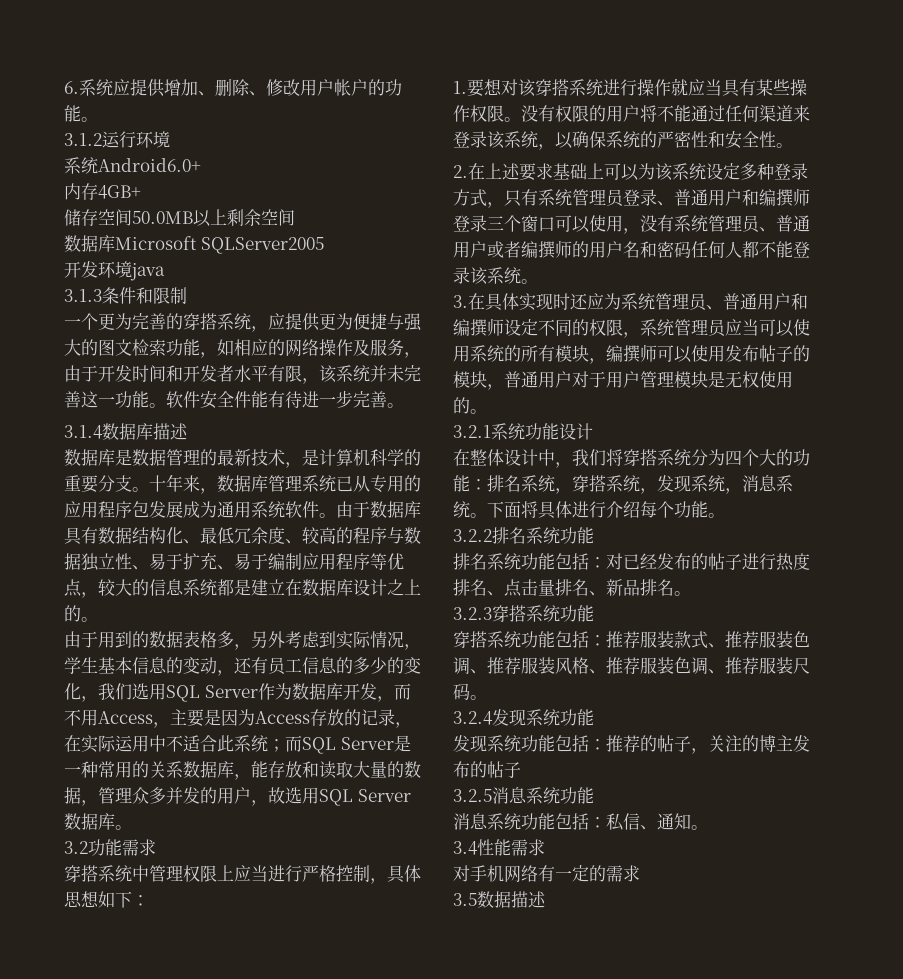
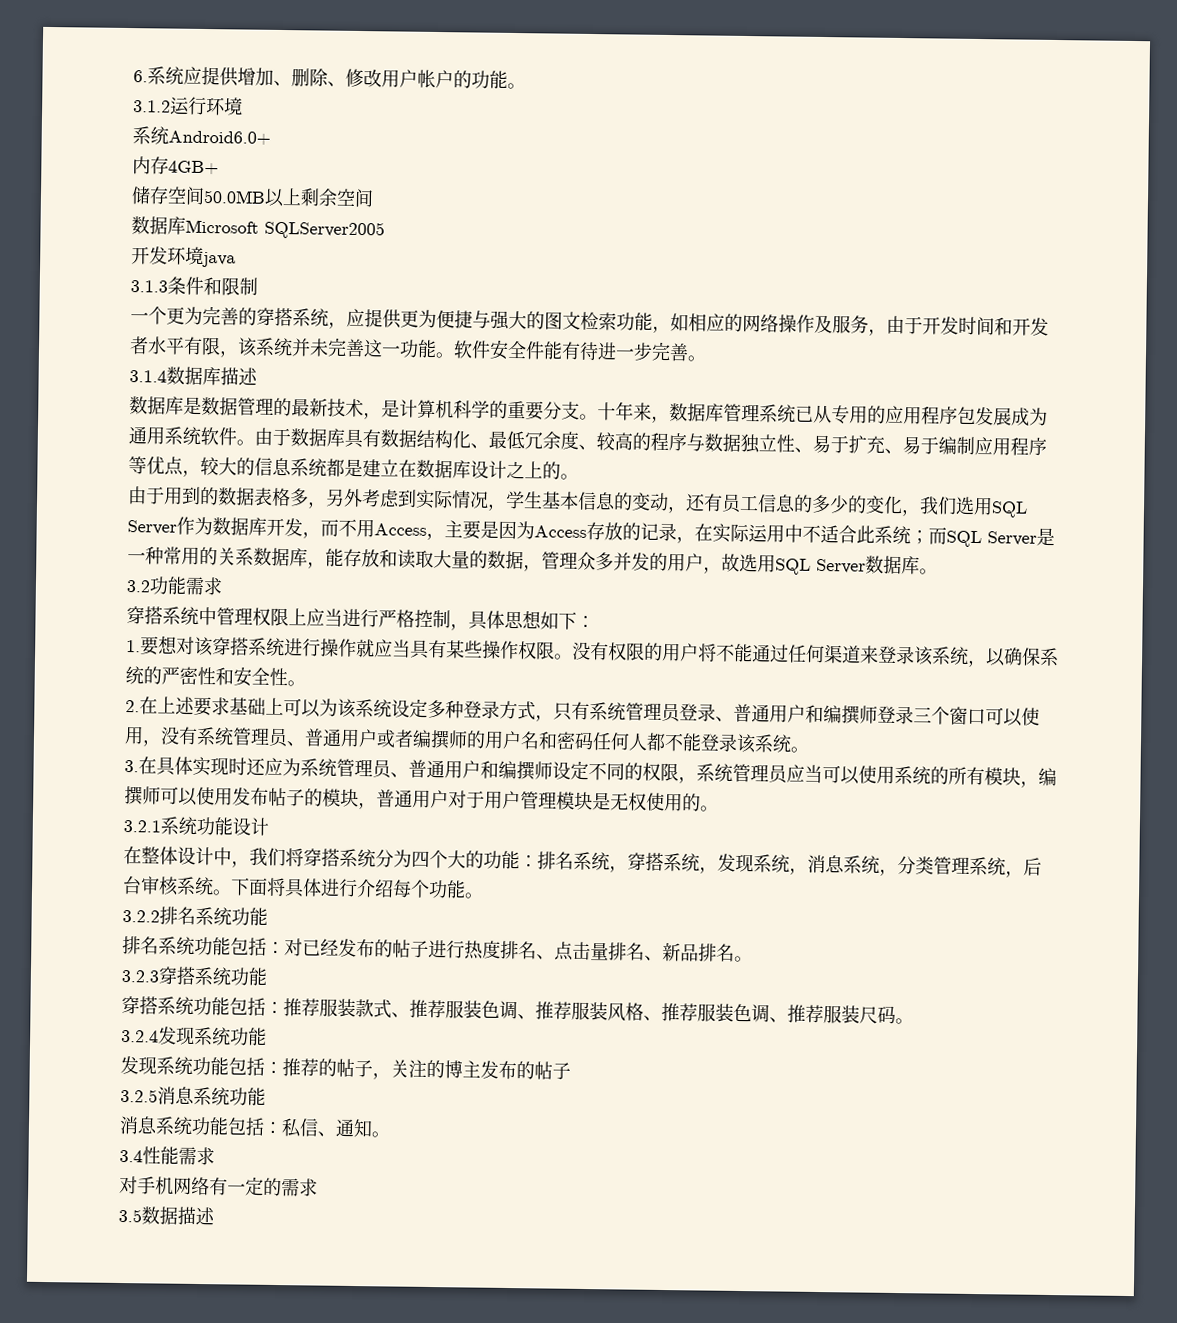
(470, 509) none -> [879,856,1042,878] [122,876,214,896] ，分类管理系统，后台审核系统

